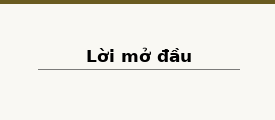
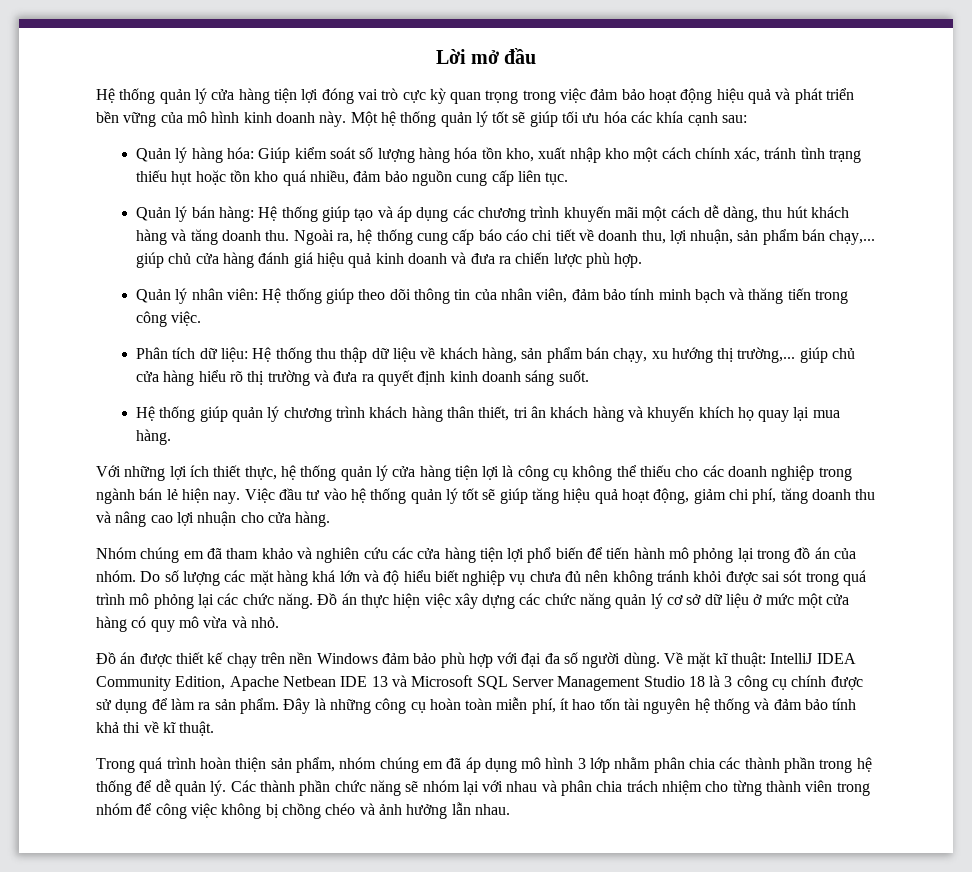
(192, 55) none -> [96,88,855,104] [96,111,748,127] [136,147,862,163] [136,170,569,186] [136,205,850,222] [136,229,876,245] [136,252,643,268] [136,288,849,304] [136,311,202,327] [136,347,856,363] [136,370,589,386] [136,406,840,422] [136,429,172,445] [96,465,852,481] [96,488,876,504] [96,511,331,527] [96,547,857,563] [96,570,867,586] [96,593,850,609] [96,616,279,632] [96,652,856,668] [96,675,863,691] [96,697,857,714] [96,721,215,736] [96,757,872,773] [96,779,870,796] [96,802,510,819] // Hệ thống quản lý cửa hàng tiện lợi đóng vai trò cực kỳ quan trọng trong việc đảm bảo hoạt động hiệu quả và phát triển bền vững của mô hình kinh doanh này. Một hệ thống quản lý tốt sẽ giúp tối ưu hóa các khía cạnh sau: // Quản lý hàng hóa: Giúp kiểm soát số lượng hàng hóa tồn kho, xuất nhập kho một cách chính xác, tránh tình trạng thiếu hụt hoặc tồn kho quá nhiều, đảm bảo nguồn cung cấp liên tục. // Quản lý bán hàng: Hệ thống giúp tạo và áp dụng các chương trình khuyến mãi một cách dễ dàng, thu hút khách hàng và tăng doanh thu. Ngoài ra, hệ thống cung cấp báo cáo chi tiết về doanh thu, lợi nhuận, sản phẩm bán chạy,... giúp chủ cửa hàng đánh giá hiệu quả kinh doanh và đưa ra chiến lược phù hợp. // Quản lý nhân viên: Hệ thống giúp theo dõi thông tin của nhân viên, đảm bảo tính minh bạch và thăng tiến trong công việc. // Phân tích dữ liệu: Hệ thống thu thập dữ liệu về khách hàng, sản phẩm bán chạy, xu hướng thị trường,... giúp chủ cửa hàng hiểu rõ thị trường và đưa ra quyết định kinh doanh sáng suốt. // Hệ thống giúp quản lý chương trình khách hàng thân thiết, tri ân khách hàng và khuyến khích họ quay lại mua hàng. // Với những lợi ích thiết thực, hệ thống quản lý cửa hàng tiện lợi là công cụ không thể thiếu cho các doanh nghiệp trong ngành bán lẻ hiện nay. Việc đầu tư vào hệ thống quản lý tốt sẽ giúp tăng hiệu quả hoạt động, giảm chi phí, tăng doanh thu và nâng cao lợi nhuận cho cửa hàng. // Nhóm chúng em đã tham khảo và nghiên cứu các cửa hàng tiện lợi phổ biến để tiến hành mô phỏng lại trong đồ án của nhóm. Do số lượng các mặt hàng khá lớn và độ hiểu biết nghiệp vụ chưa đủ nên không tránh khỏi được sai sót trong quá trình mô phỏng lại các chức năng. Đồ án thực hiện việc xây dựng các chức năng quản lý cơ sở dữ liệu ở mức một cửa hàng có quy mô vừa và nhỏ. // Đồ án được thiết kế chạy trên nền Windows đảm bảo phù hợp với đại đa số người dùng. Về mặt kĩ thuật: IntelliJ IDEA Community Edition, Apache Netbean IDE 13 và Microsoft SQL Server Management Studio 18 là 3 công cụ chính được sử dụng để làm ra sản phẩm. Đây là những công cụ hoàn toàn miễn phí, ít hao tốn tài nguyên hệ thống và đảm bảo tính khả thi về kĩ thuật. // Trong quá trình hoàn thiện sản phẩm, nhóm chúng em đã áp dụng mô hình 3 lớp nhằm phân chia các thành phần trong hệ thống để dễ quản lý. Các thành phần chức năng sẽ nhóm lại với nhau và phân chia trách nhiệm cho từng thành viên trong nhóm để công việc không bị chồng chéo và ảnh hưởng lẫn nhau.

